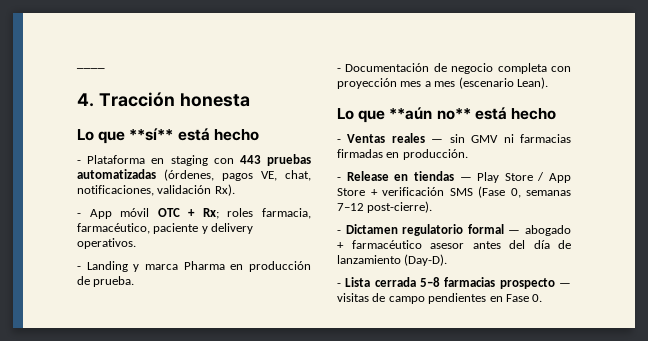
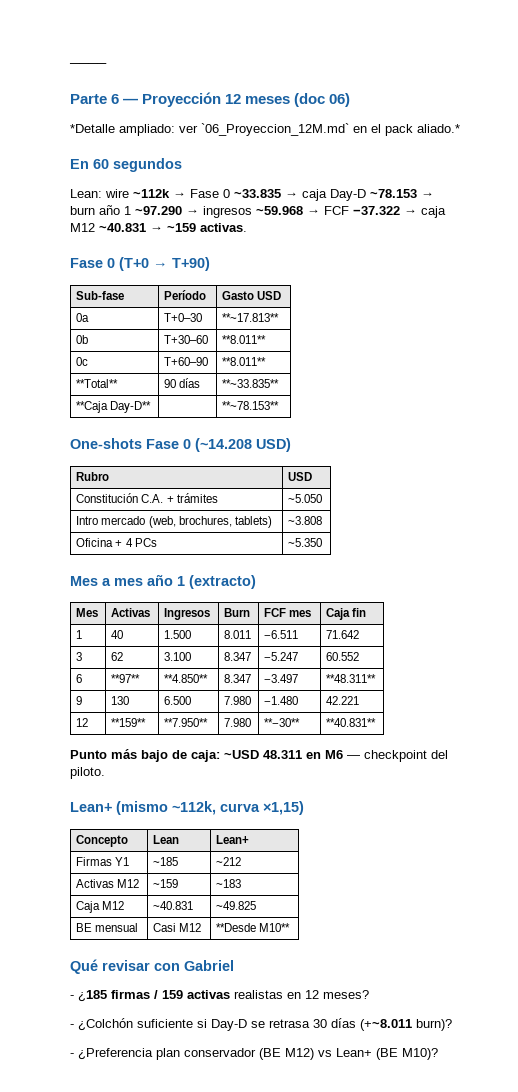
[77,92,250,107] [77,128,259,144] [77,154,311,166] [77,169,311,181] [77,184,235,196] [77,208,311,219] [77,223,254,234] [77,238,136,249] [77,261,311,272] [77,276,135,287] [337,63,571,74] [337,77,548,89] [337,107,556,123] [337,133,571,143] [337,149,468,160] [337,171,571,183] [337,186,571,198] [337,201,433,213] [337,224,571,236] [337,240,571,249] [337,254,448,266] [337,277,571,289] [337,293,543,304] 4. Tracción honesta // Lo que **sí** está hecho // - Plataforma en staging con 443 pruebas automatizadas (órdenes, pagos VE, chat, notificaciones, validación Rx). // - App móvil OTC + Rx; roles farmacia, farmacéutico, paciente y delivery operativos. // - Landing y marca Pharma en producción de prueba. // - Documentación de negocio completa con proyección mes a mes (escenario Lean). // Lo que **aún no** está hecho // - Ventas reales — sin GMV ni farmacias firmadas en producción. // - Release en tiendas — Play Store / App Store + verificación SMS (Fase 0, semanas 7–12 post-cierre). // - Dictamen regulatorio formal — abogado + farmacéutico asesor antes del día de lanzamiento (Day-D). // - Lista cerrada 5–8 farmacias prospecto — visitas de campo pendientes en Fase 0. -> [70,92,351,107] [70,123,460,136] [70,158,182,172] [70,189,434,201] [70,205,446,218] [70,223,247,232] [70,257,210,271] [76,291,125,300] [164,290,207,300] [222,291,282,300] [76,313,90,322] [164,313,203,322] [222,313,280,322] [76,335,89,344] [164,335,209,344] [222,335,267,344] [76,357,89,366] [164,357,209,366] [222,357,267,366] [76,379,119,388] [164,378,201,388] [222,379,280,388] [76,401,152,413] [222,401,280,410] [70,438,291,452] [76,472,110,481] [288,472,313,481] [76,493,218,503] [288,494,323,503] [76,516,272,528] [288,516,323,525] [76,538,157,547] [288,538,323,547] [70,574,256,589] [76,608,99,617] [111,608,151,617] [164,608,211,620] [224,608,251,617] [264,608,312,617] [326,608,367,620] [76,630,83,639] [111,630,124,639] [164,630,192,639] [224,630,252,639] [264,630,299,639] [326,630,360,639] [76,652,83,661] [111,652,124,661] [164,652,192,661] [224,652,252,661] [264,652,299,661] [326,652,360,661] [76,674,83,683] [111,674,141,683] [164,674,209,683] [224,674,252,683] [264,674,299,683] [326,674,377,683] [76,696,83,705] [111,696,130,705] [164,696,192,705] [224,696,252,705] [264,696,299,705] [326,696,360,705] [76,718,89,727] [111,718,147,727] [164,718,209,727] [224,718,252,727] [264,718,301,727] [326,718,377,727] [70,749,448,762] [70,767,105,779] [70,801,304,815] [76,835,129,847] [153,835,180,844] [216,835,250,844] [76,857,130,866] [153,857,179,866] [216,857,242,866] [76,879,140,888] [153,879,179,888] [216,879,242,888] [76,901,125,913] [153,901,194,910] [216,901,257,910] [76,923,139,932] [153,923,202,932] [216,923,291,932] [70,959,234,974] [70,990,369,1002] [70,1018,452,1031] [70,1048,438,1060] Parte 6 — Proyección 12 meses (doc 06) // *Detalle ampliado: ver `06_Proyeccion_12M.md` en el pack aliado.* // En 60 segundos // Lean: wire ~112k → Fase 0 ~33.835 → caja Day-D ~78.153 → burn año 1 ~97.290 → ingresos ~59.968 → FCF −37.322 → caja M12 ~40.831 → ~159 activas. // Fase 0 (T+0 → T+90) // Sub-fase | Período | Gasto USD // 0a | T+0–30 | **~17.813** // 0b | T+30–60 | **8.011** // 0c | T+60–90 | **8.011** // **Total** | 90 días | **~33.835** // **Caja Day-D** | | **~78.153** // One-shots Fase 0 (~14.208 USD) // Rubro | USD // Constitución C.A. + trámites | ~5.050 // Intro mercado (web, brochures, tablets) | ~3.808 // Oficina + 4 PCs | ~5.350 // Mes a mes año 1 (extracto) // Mes | Activas | Ingresos | Burn | FCF mes | Caja fin // 1 | 40 | 1.500 | 8.011 | −6.511 | 71.642 // 3 | 62 | 3.100 | 8.347 | −5.247 | 60.552 // 6 | **97** | **4.850** | 8.347 | −3.497 | **48.311** // 9 | 130 | 6.500 | 7.980 | −1.480 | 42.221 // 12 | **159** | **7.950** | 7.980 | **−30** | **40.831** // Punto más bajo de caja: ~USD 48.311 en M6 — checkpoint del piloto. // Lean+ (mismo ~112k, curva ×1,15) // Concepto | Lean | Lean+ // Firmas Y1 | ~185 | ~212 // Activas M12 | ~159 | ~183 // Caja M12 | ~40.831 | ~49.825 // BE mensual | Casi M12 | **Desde M10** // Qué revisar con Gabriel // - ¿185 firmas / 159 activas realistas en 12 meses? // - ¿Colchón suficiente si Day-D se retrasa 30 días (+~8.011 burn)? // - ¿Preferencia plan conservador (BE M12) vs Lean+ (BE M10)?

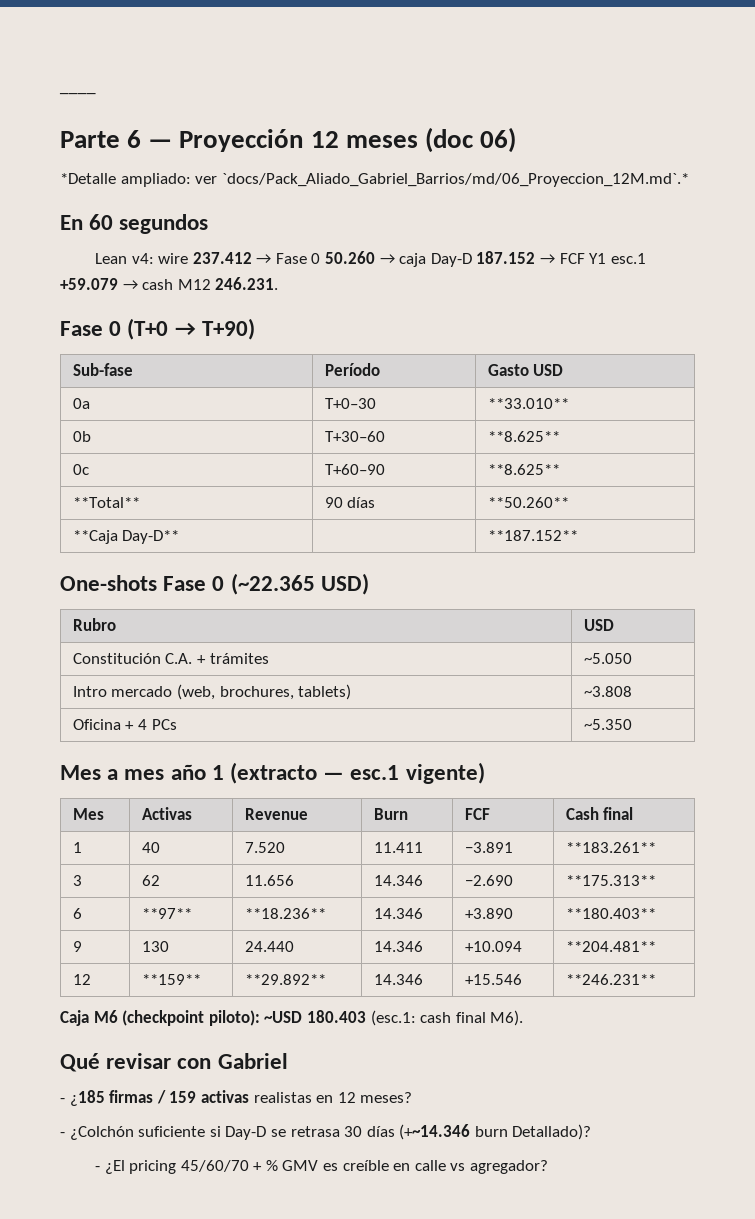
[201,123,460,136] `06_Proyeccion_12M.md` en el pack aliado.* -> [221,173,689,187] `docs/Pack_Aliado_Gabriel_Barrios/md/06_Proyeccion_12M.md`.*
[70,189,170,198] Lean: wire ~112k -> [94,252,252,264] Lean v4: wire 237.412
[234,189,281,198] ~33.835 -> [325,251,376,264] 50.260
[370,189,434,198] [70,205,446,218] [70,223,247,232] ~78.153 → burn año 1 ~97.290 → ingresos ~59.968 → FCF −37.322 → caja M12 ~40.831 → ~159 activas. -> [476,251,646,264] [60,277,279,290] 187.152 → FCF Y1 esc.1 +59.079 → cash M12 246.231.
[222,313,280,322] **~17.813** -> [487,398,569,409] **33.010**
[222,335,267,344] **8.011** -> [487,431,560,442] **8.625**
[222,357,267,366] **8.011** -> [487,464,560,475] **8.625**
[222,379,280,388] **~33.835** -> [487,497,569,508] **50.260**
[222,401,280,410] **~78.153** -> [487,530,578,541] **187.152**
[195,438,252,452] (~14.208 -> [230,573,315,595] (~22.365
[189,575,256,589] (extracto) -> [230,762,485,784] (extracto — esc.1 vigente)
[164,608,211,620] Ingresos -> [244,808,308,820] Revenue
[289,610,312,617] [326,608,367,620] mes | Caja fin -> [565,807,634,820] | Cash final
[164,630,192,639] [224,630,252,639] [264,630,299,639] [326,630,360,639] [76,652,83,661] [111,652,124,661] [164,652,192,661] [224,652,252,661] [264,652,299,661] [326,652,360,661] [76,674,83,683] [111,674,141,683] [164,674,209,683] [224,674,252,683] [264,674,299,683] [326,674,377,683] [76,696,83,705] [111,696,130,705] [164,696,192,705] [224,696,252,705] [264,696,299,705] [326,696,360,705] [76,718,89,727] [111,718,147,727] [164,718,209,727] [224,718,252,727] [264,718,301,727] [326,718,377,727] [70,749,448,762] [70,767,105,779] [70,801,304,815] [76,835,129,847] [153,835,180,844] [216,835,250,844] [76,857,130,866] [153,857,179,866] [216,857,242,866] [76,879,140,888] [153,879,179,888] [216,879,242,888] [76,901,125,913] [153,901,194,910] [216,901,257,910] [76,923,139,932] [153,923,202,932] [216,923,291,932] 1.500 | 8.011 | −6.511 | 71.642 // 3 | 62 | 3.100 | 8.347 | −5.247 | 60.552 // 6 | **97** | **4.850** | 8.347 | −3.497 | **48.311** // 9 | 130 | 6.500 | 7.980 | −1.480 | 42.221 // 12 | **159** | **7.950** | 7.980 | **−30** | **40.831** // Punto más bajo de caja: ~USD 48.311 en M6 — checkpoint del piloto. // Lean+ (mismo ~112k, curva ×1,15) // Concepto | Lean | Lean+ // Firmas Y1 | ~185 | ~212 // Activas M12 | ~159 | ~183 // Caja M12 | ~40.831 | ~49.825 // BE mensual | Casi M12 | **Desde M10** -> [244,842,285,853] [373,842,423,853] [464,842,513,853] [565,842,656,853] [72,875,82,886] [141,875,160,886] [244,875,294,886] [373,875,423,886] [464,875,513,886] [565,875,656,886] [72,908,82,919] [141,908,192,919] [244,908,326,919] [373,908,423,919] [464,908,513,919] [565,908,656,919] [72,941,82,952] [141,941,169,952] [244,941,294,952] [373,941,423,952] [464,941,522,952] [565,941,656,952] [72,974,91,985] [141,974,201,985] [244,974,326,985] [373,974,423,985] [464,974,522,985] [565,974,656,985] [60,1010,524,1026] 7.520 | 11.411 | −3.891 | **183.261** // 3 | 62 | 11.656 | 14.346 | −2.690 | **175.313** // 6 | **97** | **18.236** | 14.346 | +3.890 | **180.403** // 9 | 130 | 24.440 | 14.346 | +10.094 | **204.481** // 12 | **159** | **29.892** | 14.346 | +15.546 | **246.231** // Caja M6 (checkpoint piloto): ~USD 180.403 (esc.1: cash final M6).
[360,1019,452,1031] [70,1048,438,1060] (+~8.011 burn)? // - ¿Preferencia plan conservador (BE M12) vs Lean+ (BE M10)? -> [399,1124,592,1140] [94,1160,549,1174] (+~14.346 burn Detallado)? // - ¿El pricing 45/60/70 + % GMV es creíble en calle vs agregador?

